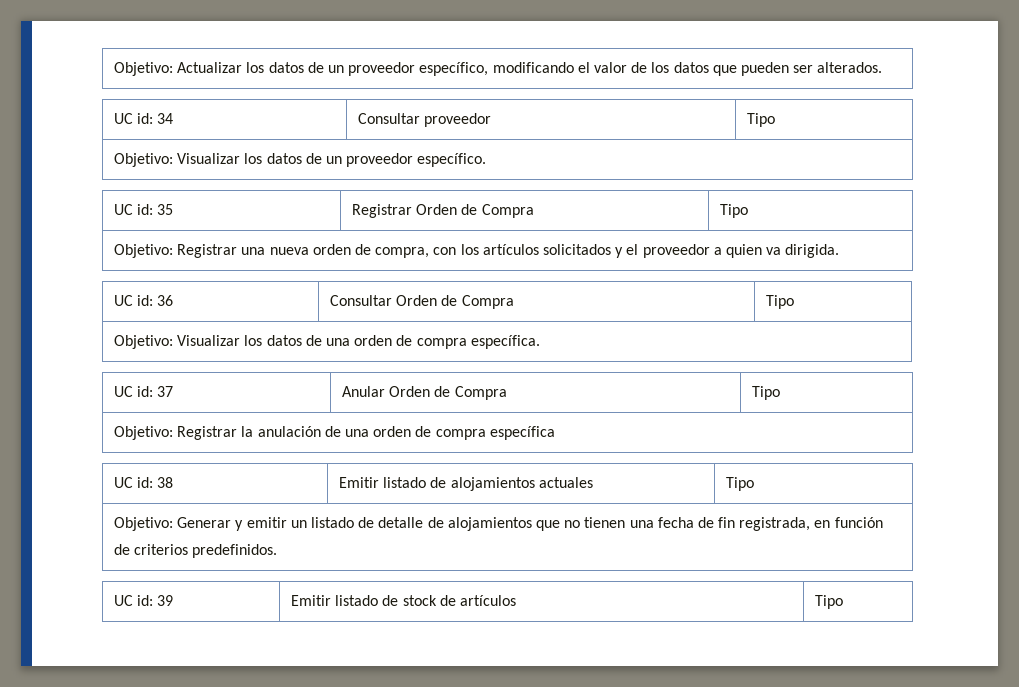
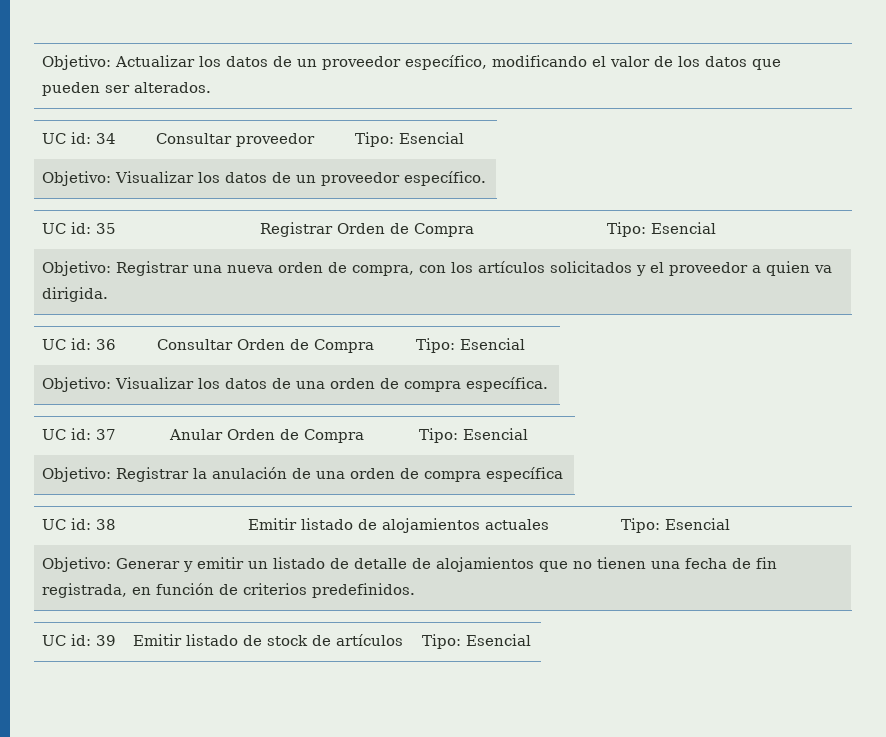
[747,113,776,127] Tipo -> [355,132,465,147] Tipo: Esencial
[720,204,749,218] Tipo -> [607,222,717,237] Tipo: Esencial
[766,295,795,309] Tipo -> [416,338,526,353] Tipo: Esencial
[752,386,781,400] Tipo -> [419,428,529,443] Tipo: Esencial
[726,477,755,491] Tipo -> [621,518,731,533] Tipo: Esencial
[815,595,844,609] Tipo -> [422,634,532,649] Tipo: Esencial

